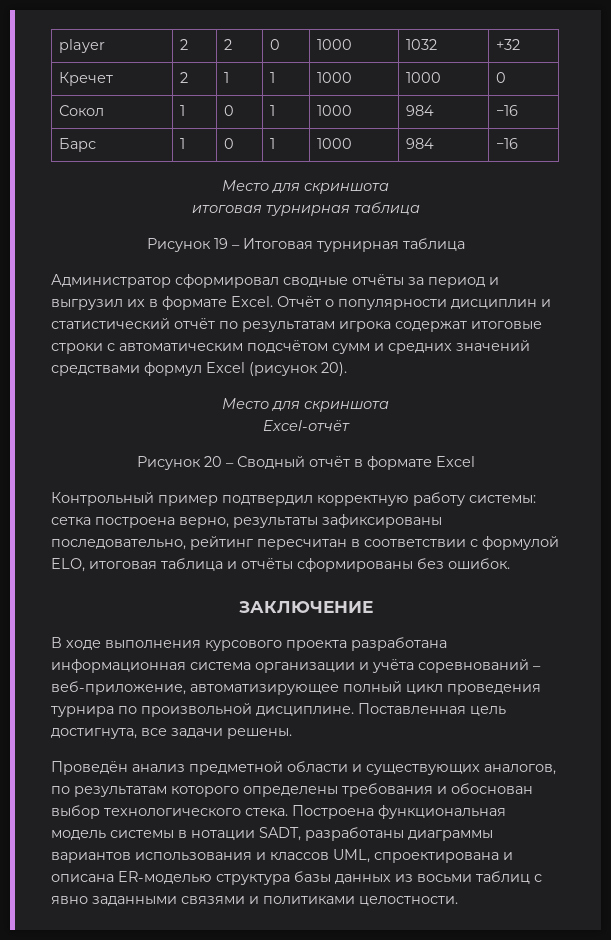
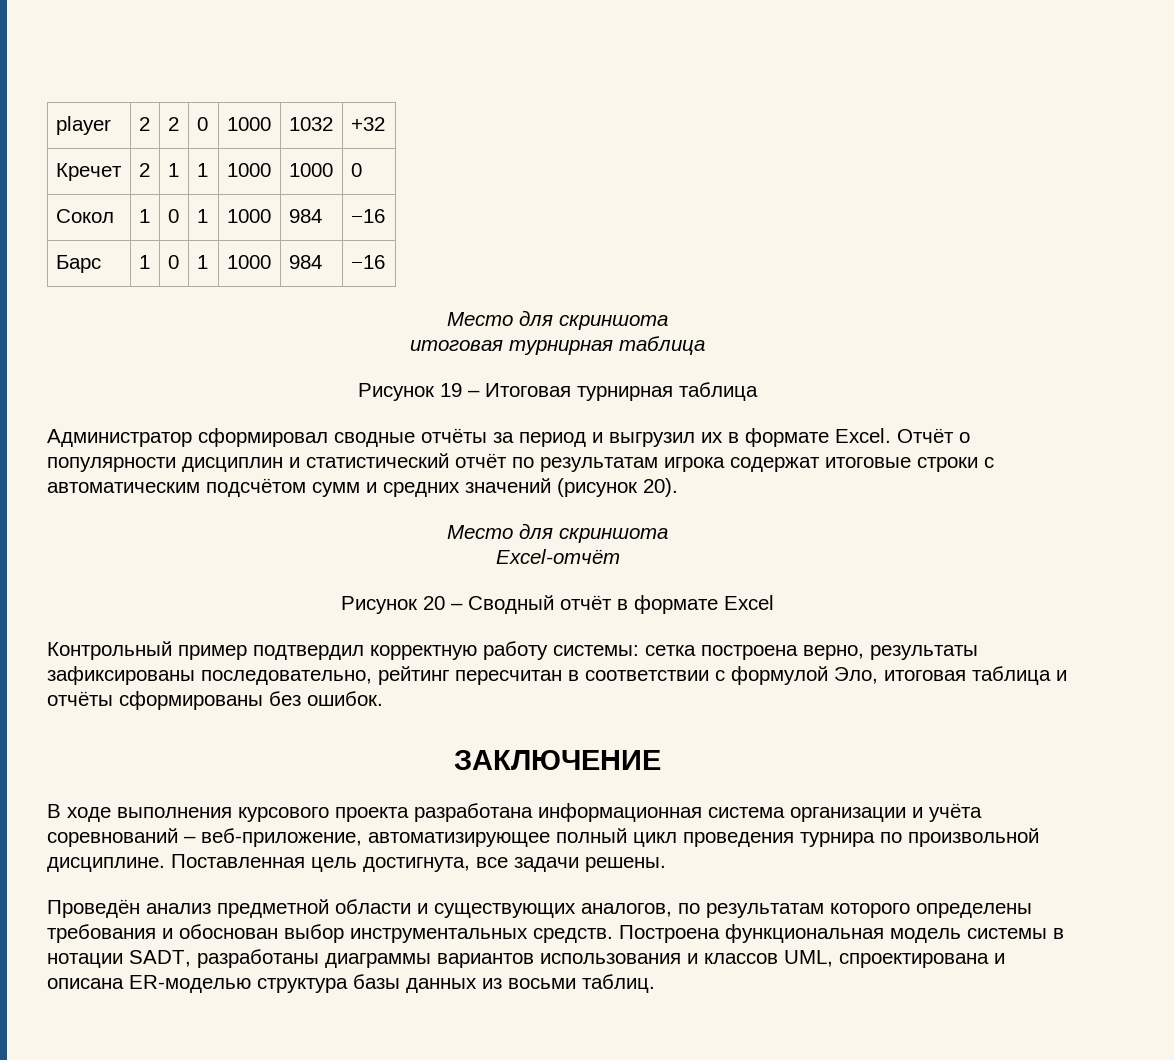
[51,362,245,376] средствами формул Excel -> (551, 485) none
[51,558,85,572] ELO, -> [834,667,878,684] Эло,
[104,808,288,816] технологического стека. -> [350,928,613,943] инструментальных средств.
[476,871,542,884] [51,896,458,906] таблиц с явно заданными связями и политиками целостности. -> [582,974,655,993] таблиц.

